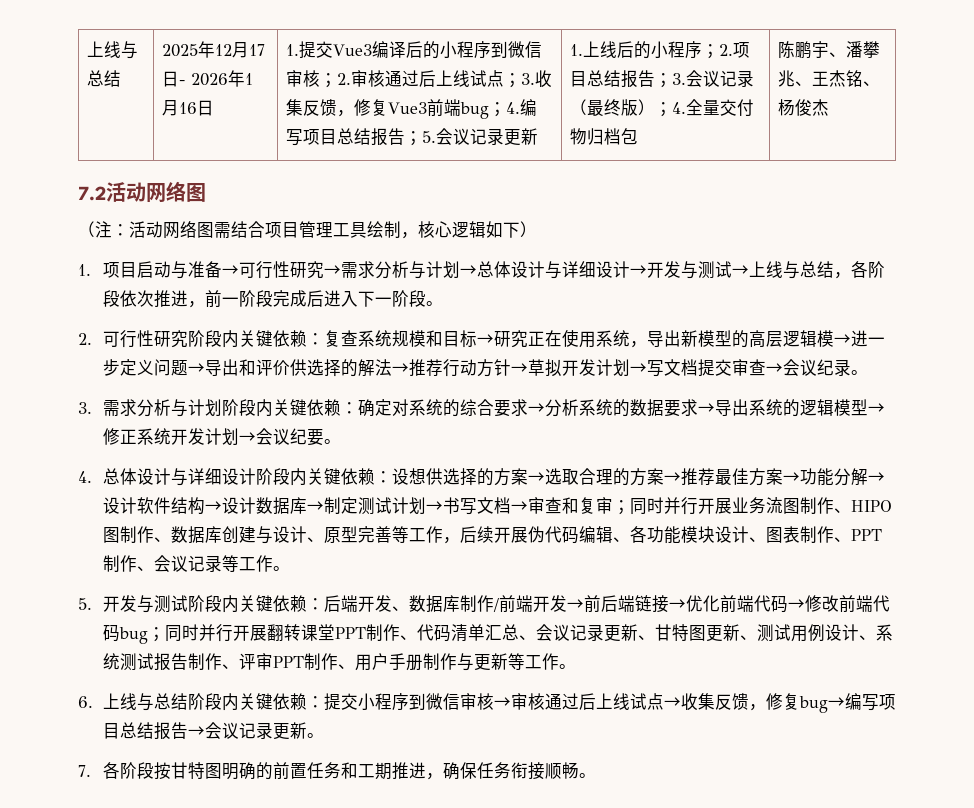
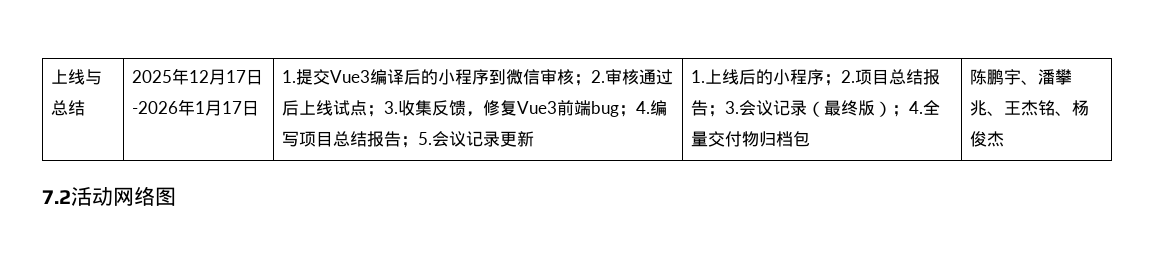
[179,73,229,86] - 2026 -> [131,101,178,114] -2026
[179,102,198,114] 16 -> [221,101,242,114] 17
[78,221,537,239] [78,261,885,279] [102,290,443,308] [78,330,885,348] [102,359,868,377] [78,399,885,417] [102,428,341,446] [78,468,885,486] [102,497,892,515] [102,526,882,544] [102,555,290,572] [78,595,890,613] [102,624,893,644] [102,653,576,671] [78,693,896,713] [102,722,324,740] [78,762,596,780] // （注：活动网络图需结合项目管理工具绘制，核心逻辑如下） // 1.项目启动与准备→可行性研究→需求分析与计划→总体设计与详细设计→开发与测试→上线与总结，各阶段依次推进，前一阶段完成后进入下一阶段。 // 2.可行性研究阶段内关键依赖：复查系统规模和目标→研究正在使用系统，导出新模型的高层逻辑模→进一步定义问题→导出和评价供选择的解法→推荐行动方针→草拟开发计划→写文档提交审查→会议纪录。 // 3.需求分析与计划阶段内关键依赖：确定对系统的综合要求→分析系统的数据要求→导出系统的逻辑模型→修正系统开发计划→会议纪要。 // 4.总体设计与详细设计阶段内关键依赖：设想供选择的方案→选取合理的方案→推荐最佳方案→功能分解→设计软件结构→设计数据库→制定测试计划→书写文档→审查和复审；同时并行开展业务流图制作、HIPO图制作、数据库创建与设计、原型完善等工作，后续开展伪代码编辑、各功能模块设计、图表制作、PPT制作、会议记录等工作。 // 5.开发与测试阶段内关键依赖：后端开发、数据库制作/前端开发→前后端链接→优化前端代码→修改前端代码bug；同时并行开展翻转课堂PPT制作、代码清单汇总、会议记录更新、甘特图更新、测试用例设计、系统测试报告制作、评审PPT制作、用户手册制作与更新等工作。 // 6.上线与总结阶段内关键依赖：提交小程序到微信审核→审核通过后上线试点→收集反馈，修复bug→编写项目总结报告→会议记录更新。 // 7.各阶段按甘特图明确的前置任务和工期推进，确保任务衔接顺畅。 -> (176, 196) none

